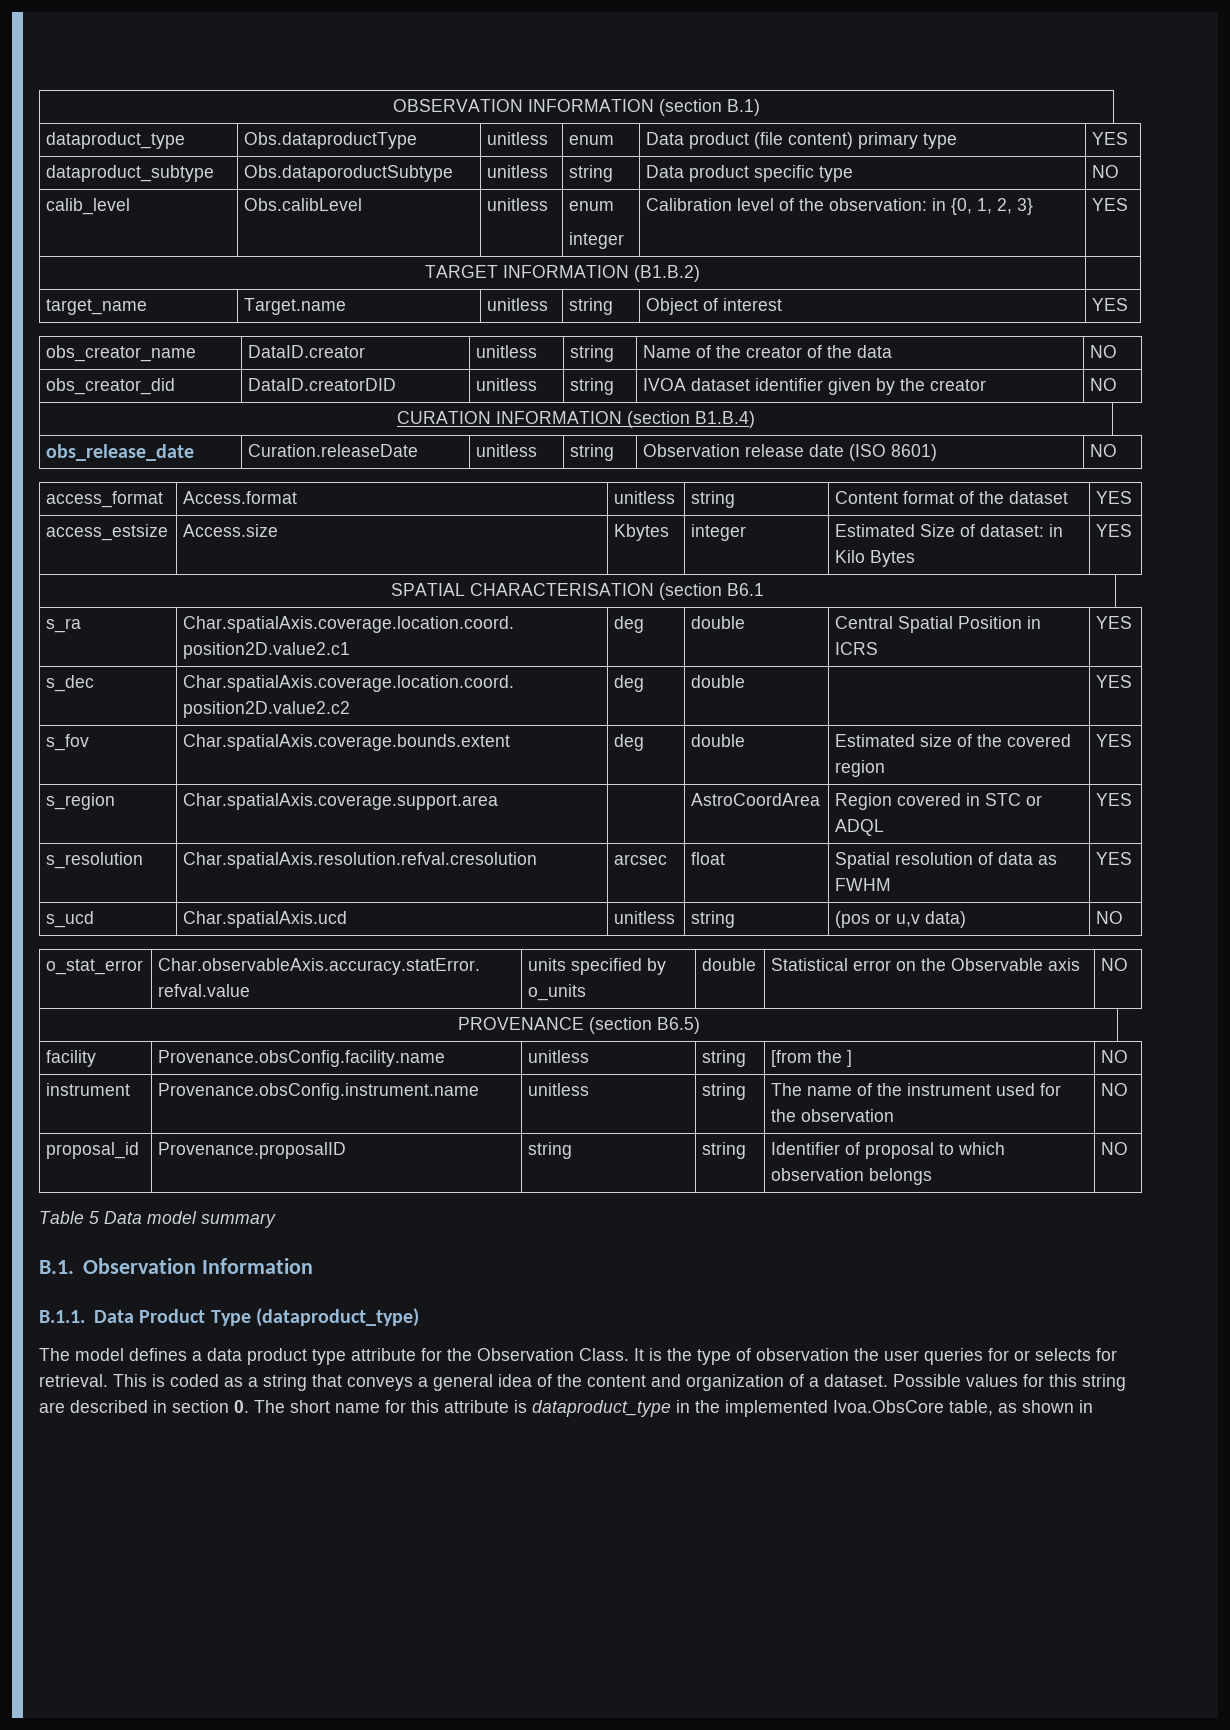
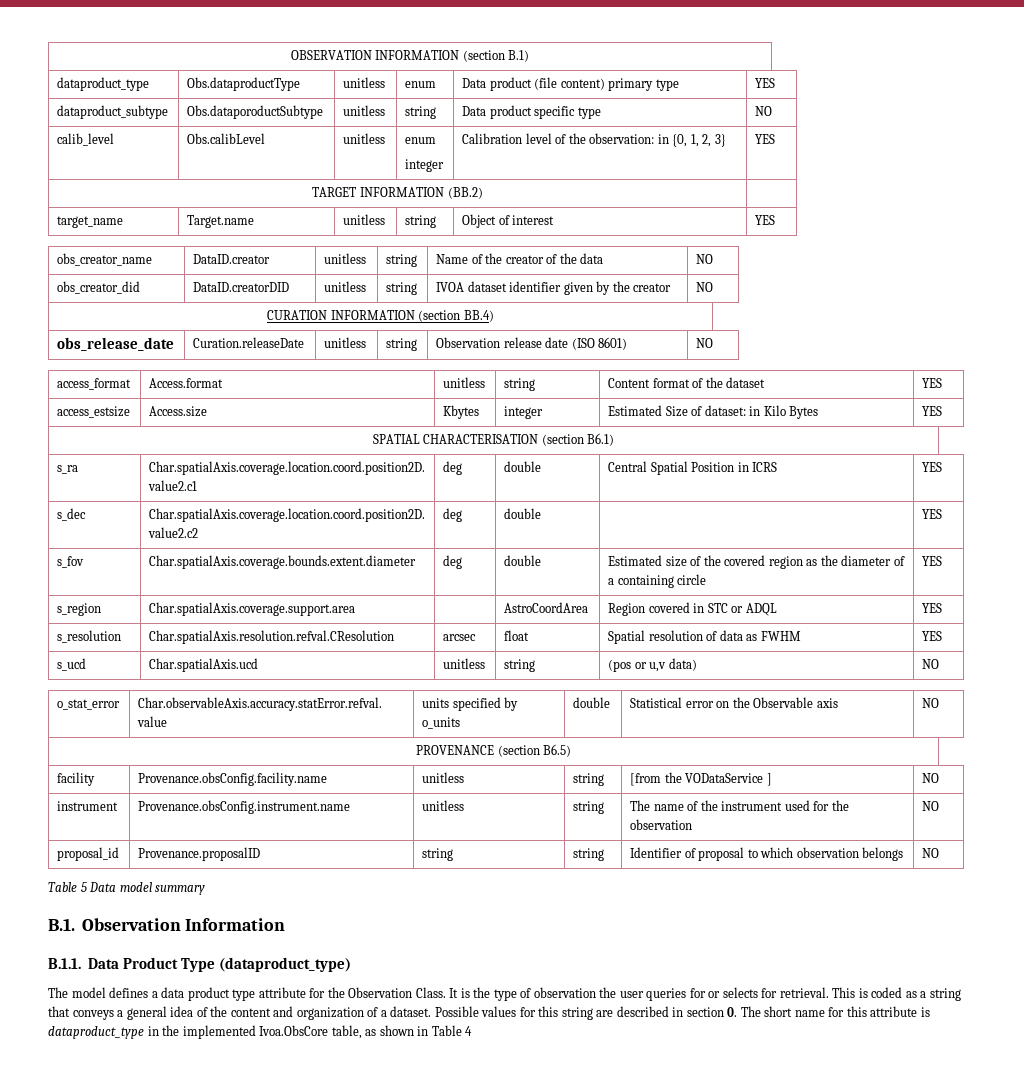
[634,265,700,282] (B1.B.2) -> [447,187,483,199] (BB.2)
[695,411,755,428] B1.B.4) -> [463,310,494,322] BB.4)
[727,583,764,596] B6.1 -> [587,433,615,446] B6.1)
[183,734,511,751] Char.spatialAxis.coverage.bounds.extent -> [149,555,417,569] Char.spatialAxis.coverage.bounds.extent.diameter
(886, 768) none -> [806,555,905,566] [608,574,707,588] as the diameter of a containing circle
[183,852,538,869] Char.spatialAxis.resolution.refval.cresolution -> [149,630,395,644] Char.spatialAxis.resolution.refval.CResolution
(843, 1056) none -> [685,773,764,783] VODataService
(1093, 1406) none -> [431,1025,473,1036] Table 4

